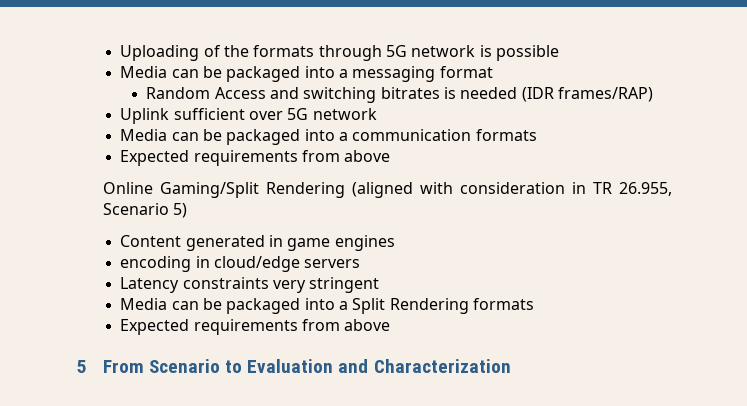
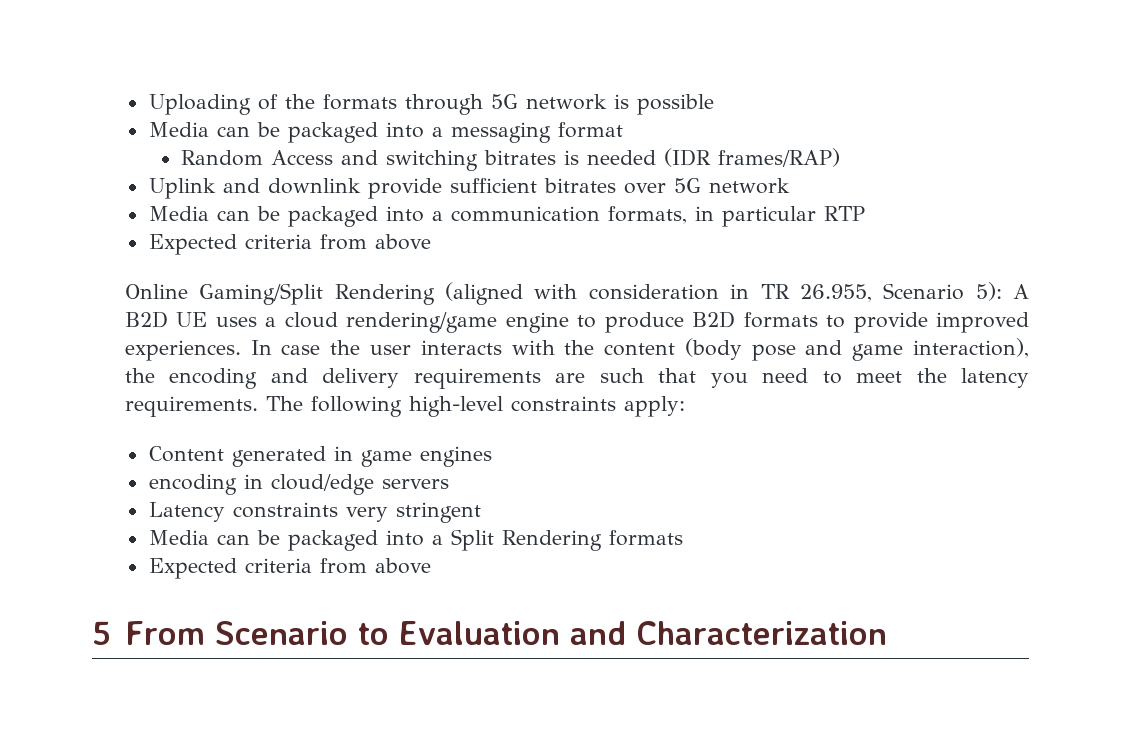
[173,108,245,120] sufficient -> [222,178,616,199] and downlink provide sufficient bitrates
[475,129,537,141] [120,150,298,166] formats // Expected requirements -> [607,206,865,227] [148,234,312,255] formats, in particular RTP // Expected criteria
[173,203,188,218] 5) -> [975,282,1029,301] [124,311,1029,333] [124,338,1029,361] [124,368,1030,389] [124,396,685,417] 5): A B2D UE uses a cloud rendering/game engine to produce B2D formats to provide improved experiences. In case the user interacts with the content (body pose and game interaction), the encoding and delivery requirements are such that you need to meet the latency requirements. The following high-level constraints apply:
[193,319,298,335] requirements -> [244,558,312,573] criteria

